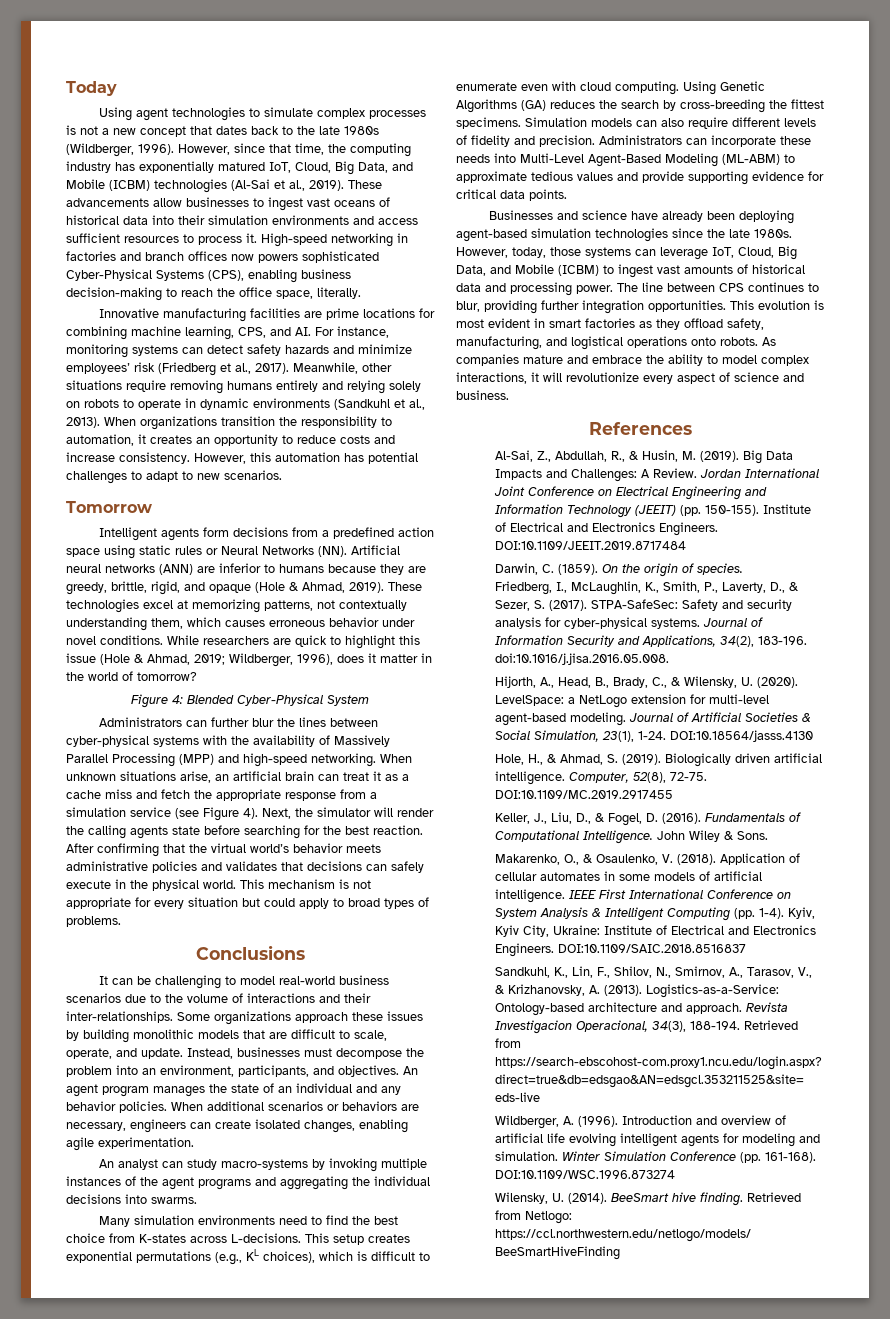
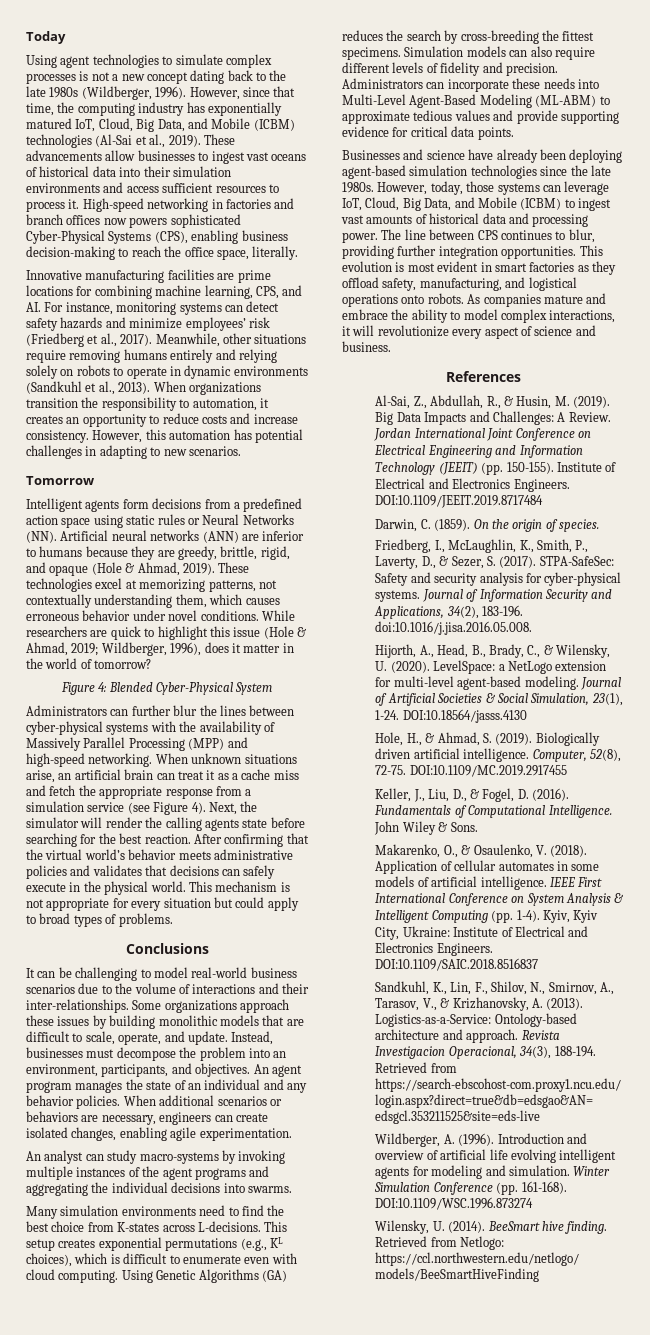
[190,126,247,135] that dates -> [190,70,225,84] dating
[131,471,178,482] to adapt -> [85,445,147,459] in adapting

